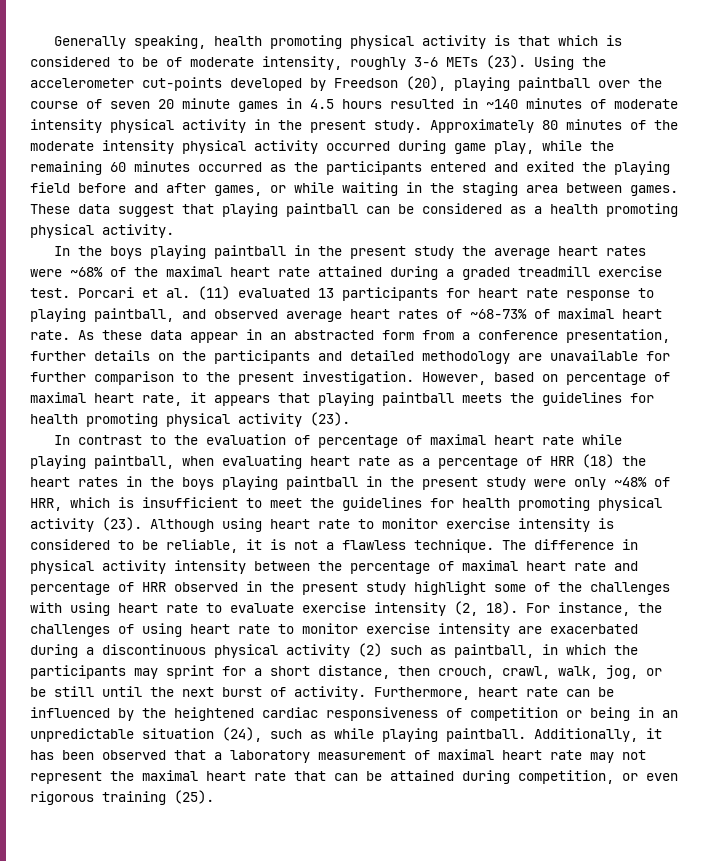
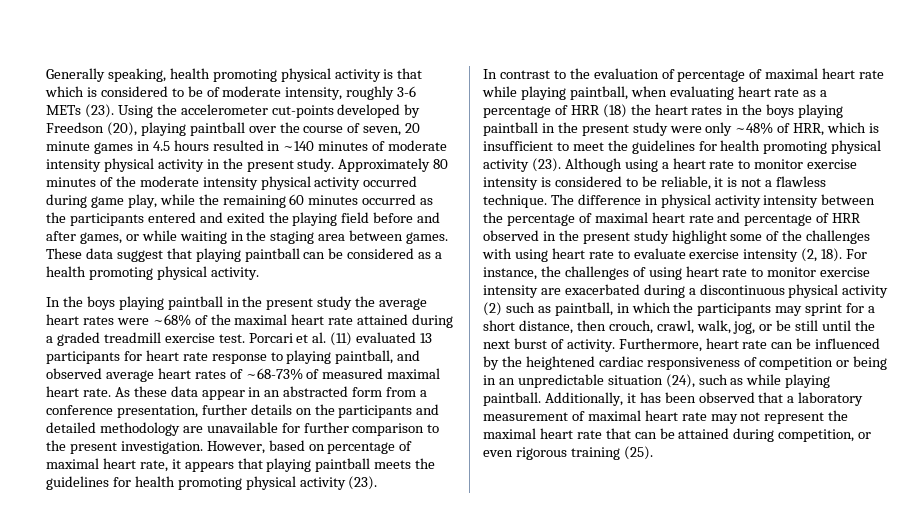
[110,101,150,109] seven -> [363,126,402,136] seven,
(550, 314) none -> [322,368,384,379] measured
(262, 525) none -> [661,162,669,169] a

